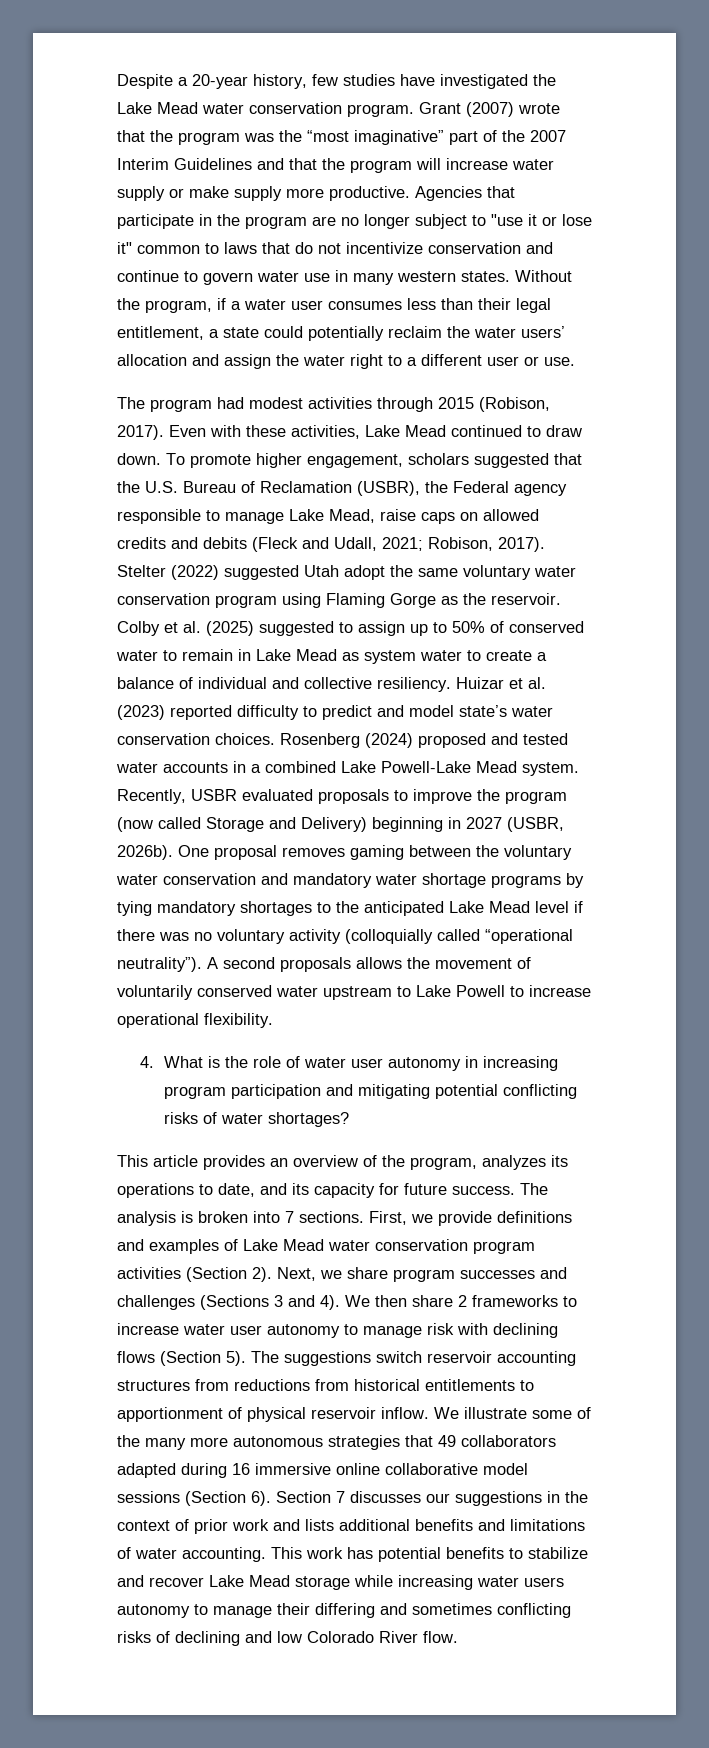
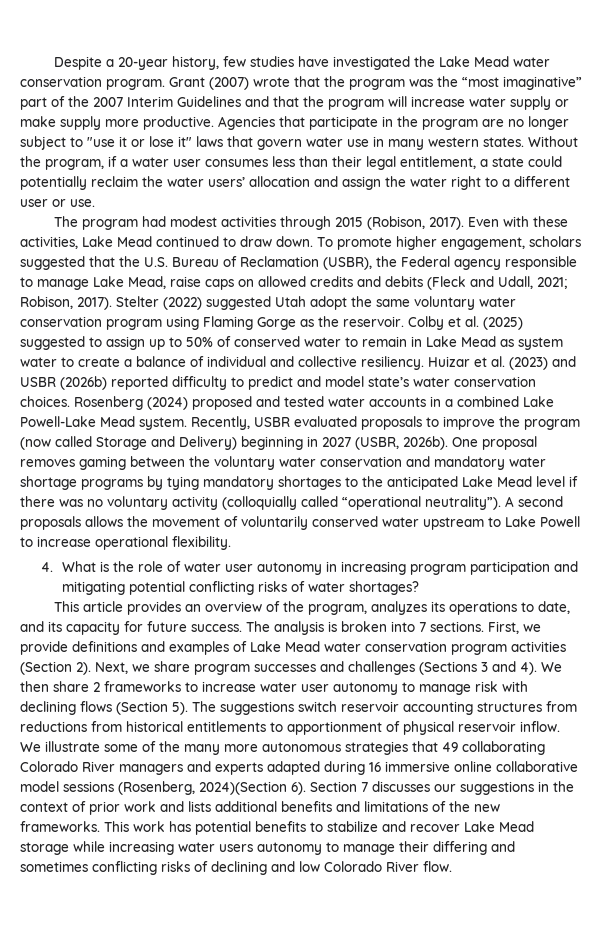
[137,242,553,254] [117,270,198,282] common to laws that do not incentivize conservation and continue to -> [196,136,253,147] laws that
(165, 712) none -> [552,356,576,367] [20,376,107,390] and USBR (2026b)
[461,1435,556,1447] collaborators -> [462,741,545,755] [20,761,263,775] collaborating Colorado River managers and experts
[185,1491,246,1506] (Section -> [118,781,287,795] (Rosenberg, 2024)(Section
[135,1547,266,1562] water accounting. -> [449,801,500,812] [20,821,100,832] the new frameworks.

